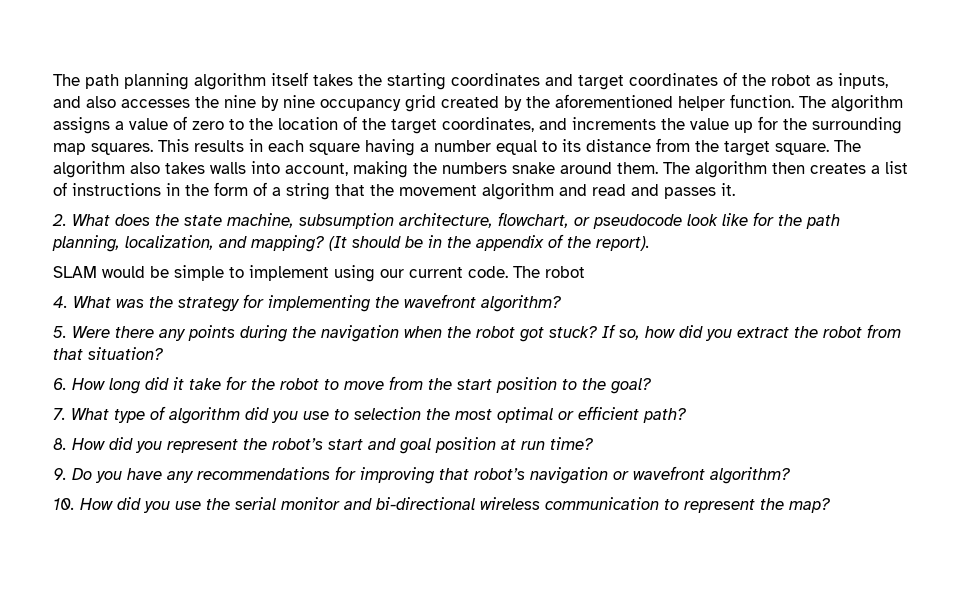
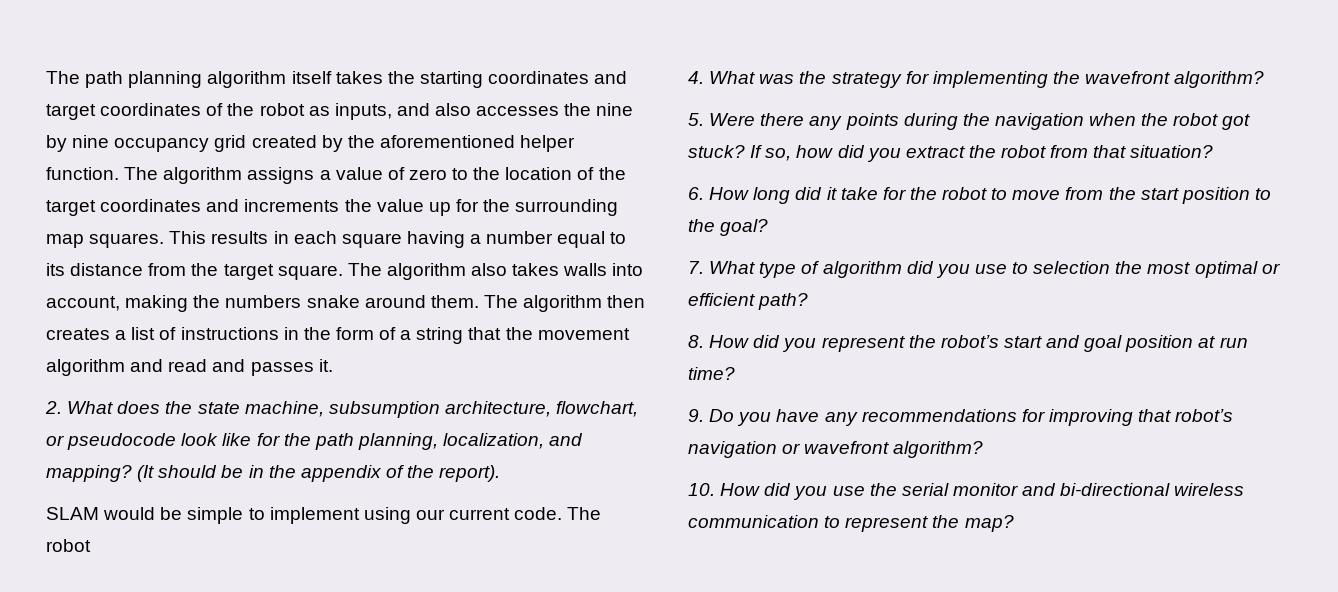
[442,117,534,132] coordinates, -> [100,199,202,212] coordinates

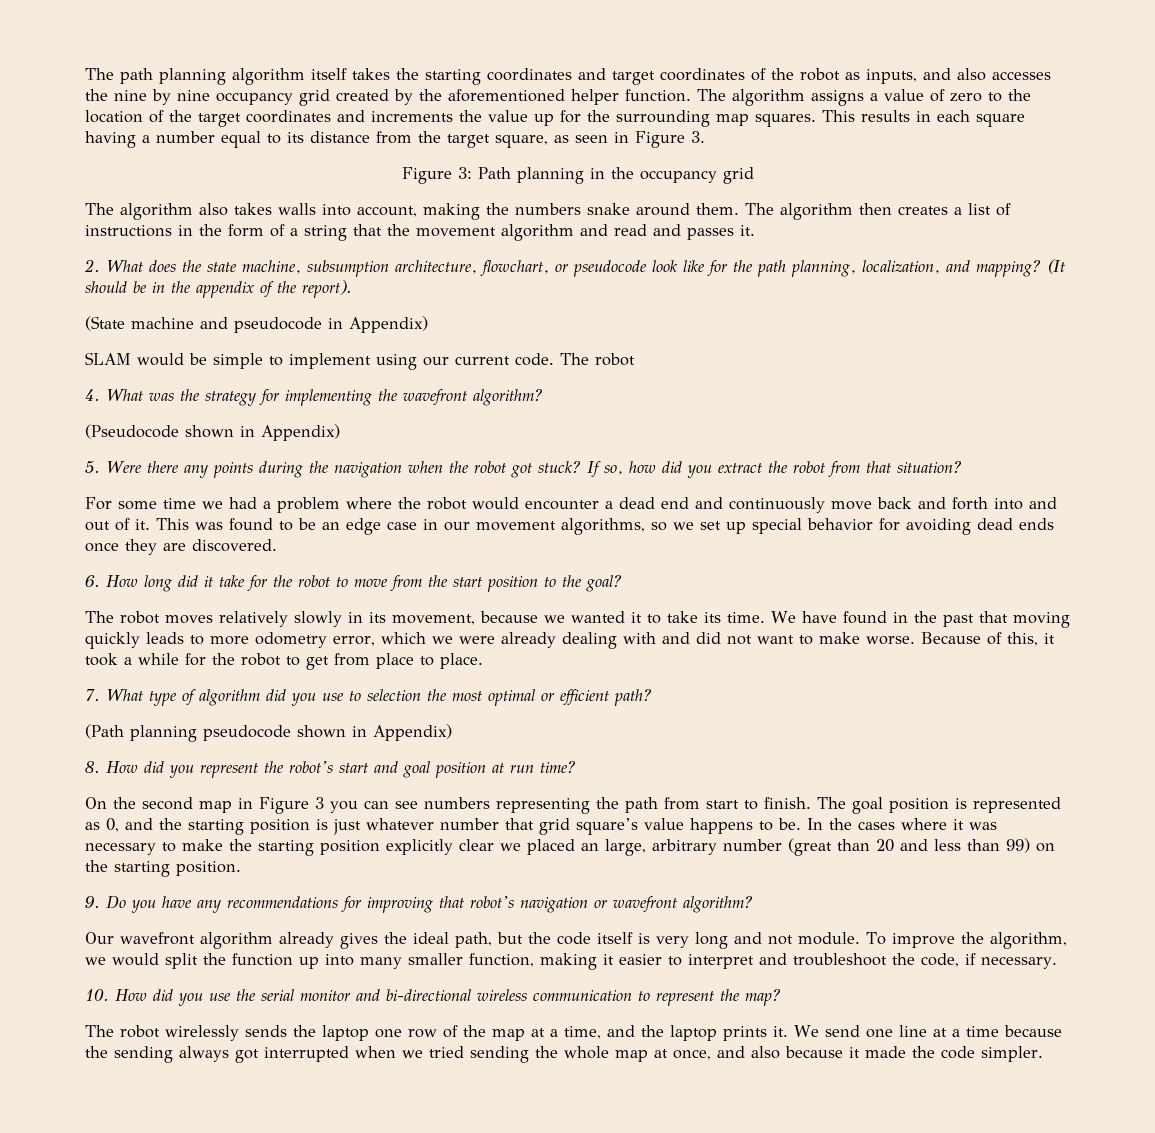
[277,265,343,280] square. -> [495,131,705,148] [401,167,754,184] square, as seen in Figure 3. // Figure 3: Path planning in the occupancy grid //
(501, 473) none -> [85,316,428,333] // (State machine and pseudocode in Appendix)
(1265, 79) none -> [85,424,340,441] // (Pseudocode shown in Appendix)
(1214, 151) none -> [85,497,1057,513] [85,518,1054,535] [85,539,277,555] // For some time we had a problem where the robot would encounter a dead end and continuously move back and forth into and out of it. This was found to be an edge case in our movement algorithms, so we set up special behavior for avoiding dead ends once they are discovered.
(769, 227) none -> [85,611,1070,628] [85,632,1055,649] [85,653,483,670] // The robot moves relatively slowly in its movement, because we wanted it to take its time. We have found in the past that moving quickly leads to more odometry error, which we were already dealing with and did not want to make worse. Because of this, it took a while for the robot to get from place to place.
(809, 301) none -> [85,724,452,742] // (Path planning pseudocode shown in Appendix)
(735, 373) none -> [85,797,1061,814] [85,818,997,835] [85,838,1055,856] [85,860,241,877] // On the second map in Figure 3 you can see numbers representing the path from start to finish. The goal position is represented as 0, and the starting position is just whatever number that grid square’s value happens to be. In the cases where it was necessary to make the starting position explicitly clear we placed an large, arbitrary number (great than 20 and less than 99) on the starting position.
(984, 449) none -> [85,932,1067,949] [85,953,1057,970] // Our wavefront algorithm already gives the ideal path, but the code itself is very long and not module. To improve the algorithm, we would split the function up into many smaller function, making it easier to interpret and troubleshoot the code, if necessary.
(1014, 523) none -> [85,1025,1062,1041] [85,1046,1043,1063] // The robot wirelessly sends the laptop one row of the map at a time, and the laptop prints it. We send one line at a time because the sending always got interrupted when we tried sending the whole map at once, and also because it made the code simpler.

